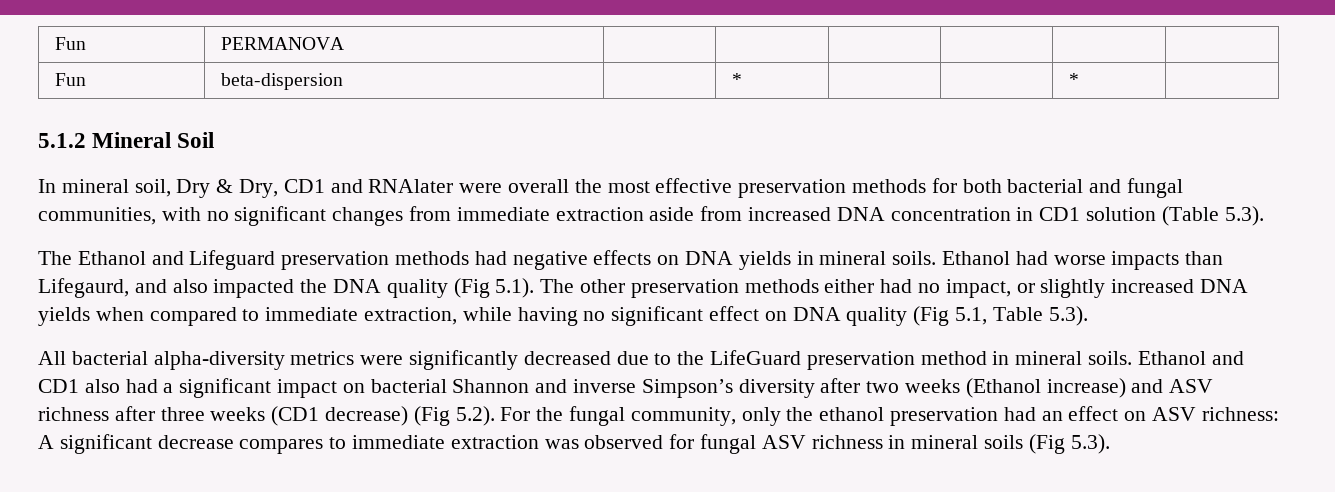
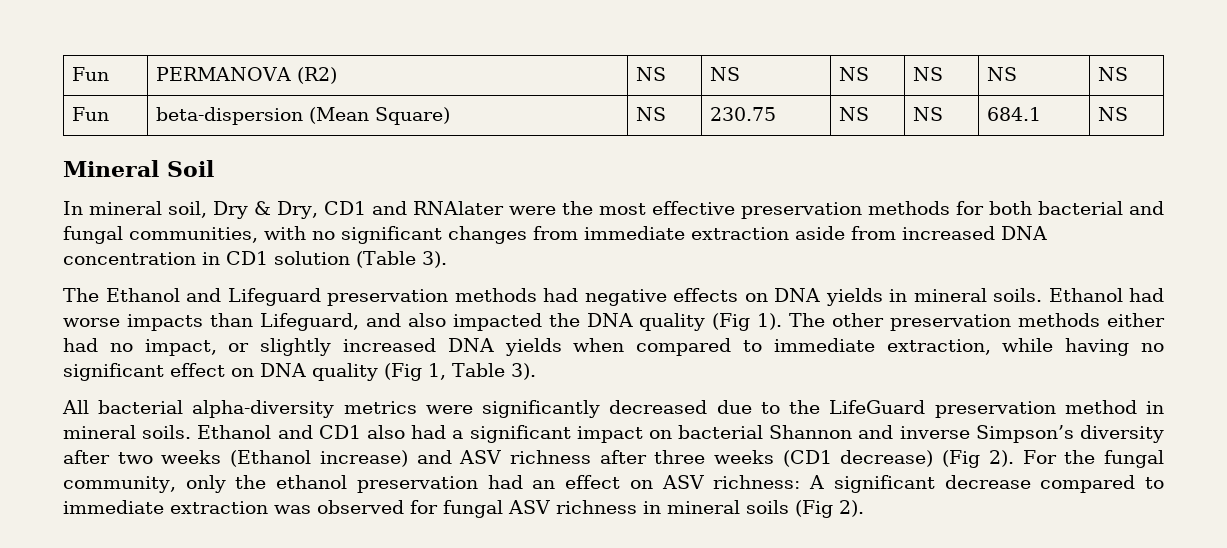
[54,73,86,86] [220,73,343,90] [731,73,742,86] [1068,73,1079,86] [38,133,86,148] | | | | | | // Fun | beta-dispersion | | * | | | * | // 5.1.2 -> [296,67,337,84] [635,67,666,81] [709,67,740,81] [838,67,869,81] [912,67,943,81] [986,67,1017,81] [1097,67,1128,81] [71,107,109,121] [155,107,450,125] [635,107,666,121] [709,107,776,121] [838,107,869,121] [912,107,943,121] [986,107,1041,121] [1097,107,1128,121] (R2) | NS | NS | NS | NS | NS | NS // Fun | beta-dispersion (Mean Square) | NS | 230.75 | NS | NS | 684.1 | NS //
[508,179,570,193] overall -> (556, 210) none
[1224,206,1264,226] 5.3). -> [421,251,447,268] 3).
[38,278,129,298] Lifegaurd, -> [259,313,359,331] Lifeguard,
[495,278,535,298] 5.1). -> [757,313,783,330] 1).
[955,306,1088,326] 5.1, Table 5.3). -> [428,363,536,380] 1, Table 3).
[455,406,495,426] 5.2). -> [988,450,1014,467] 2).
[239,439,324,454] compares -> [1040,475,1136,493] compared
[1070,434,1110,454] 5.3). -> [839,500,864,517] 2).

